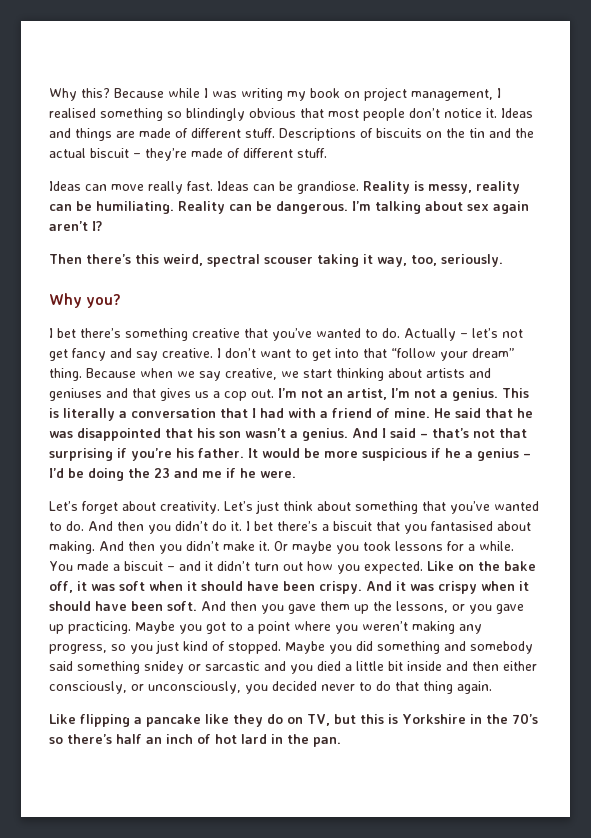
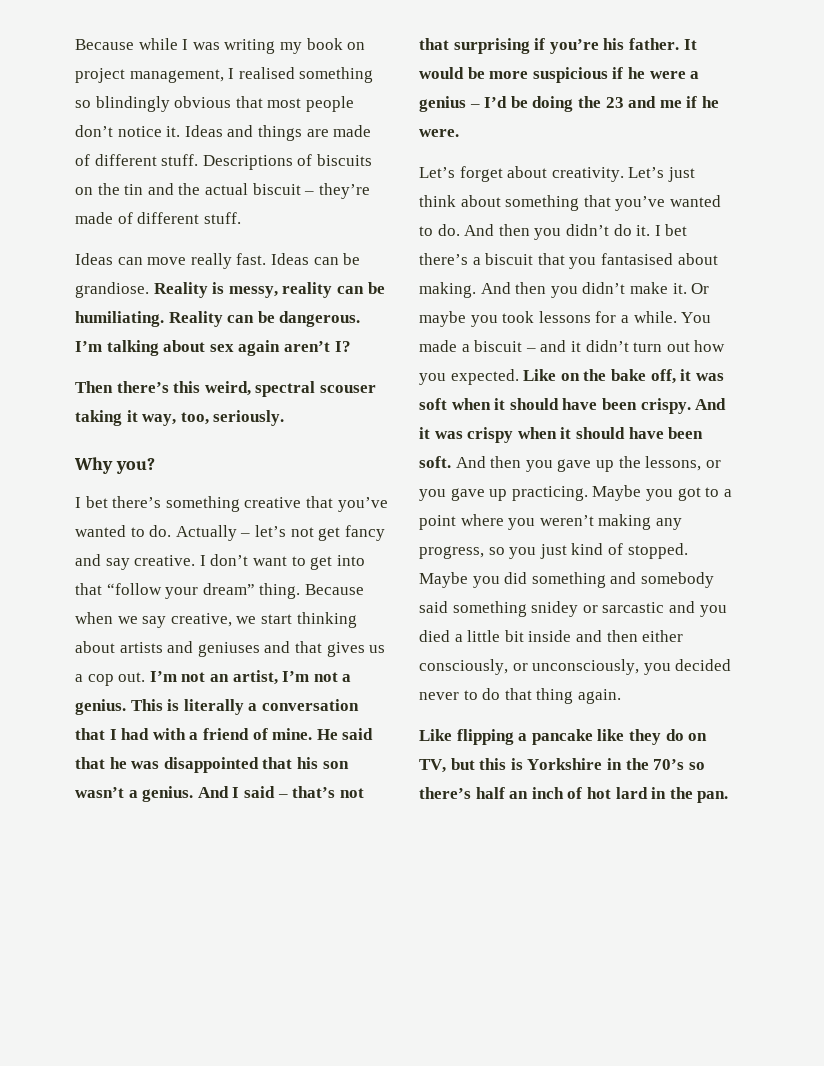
[49,88,110,101] Why this? -> (75, 44) none
(461, 453) none -> [649,71,686,79] were
[320,601,350,611] them -> (592, 465) none

